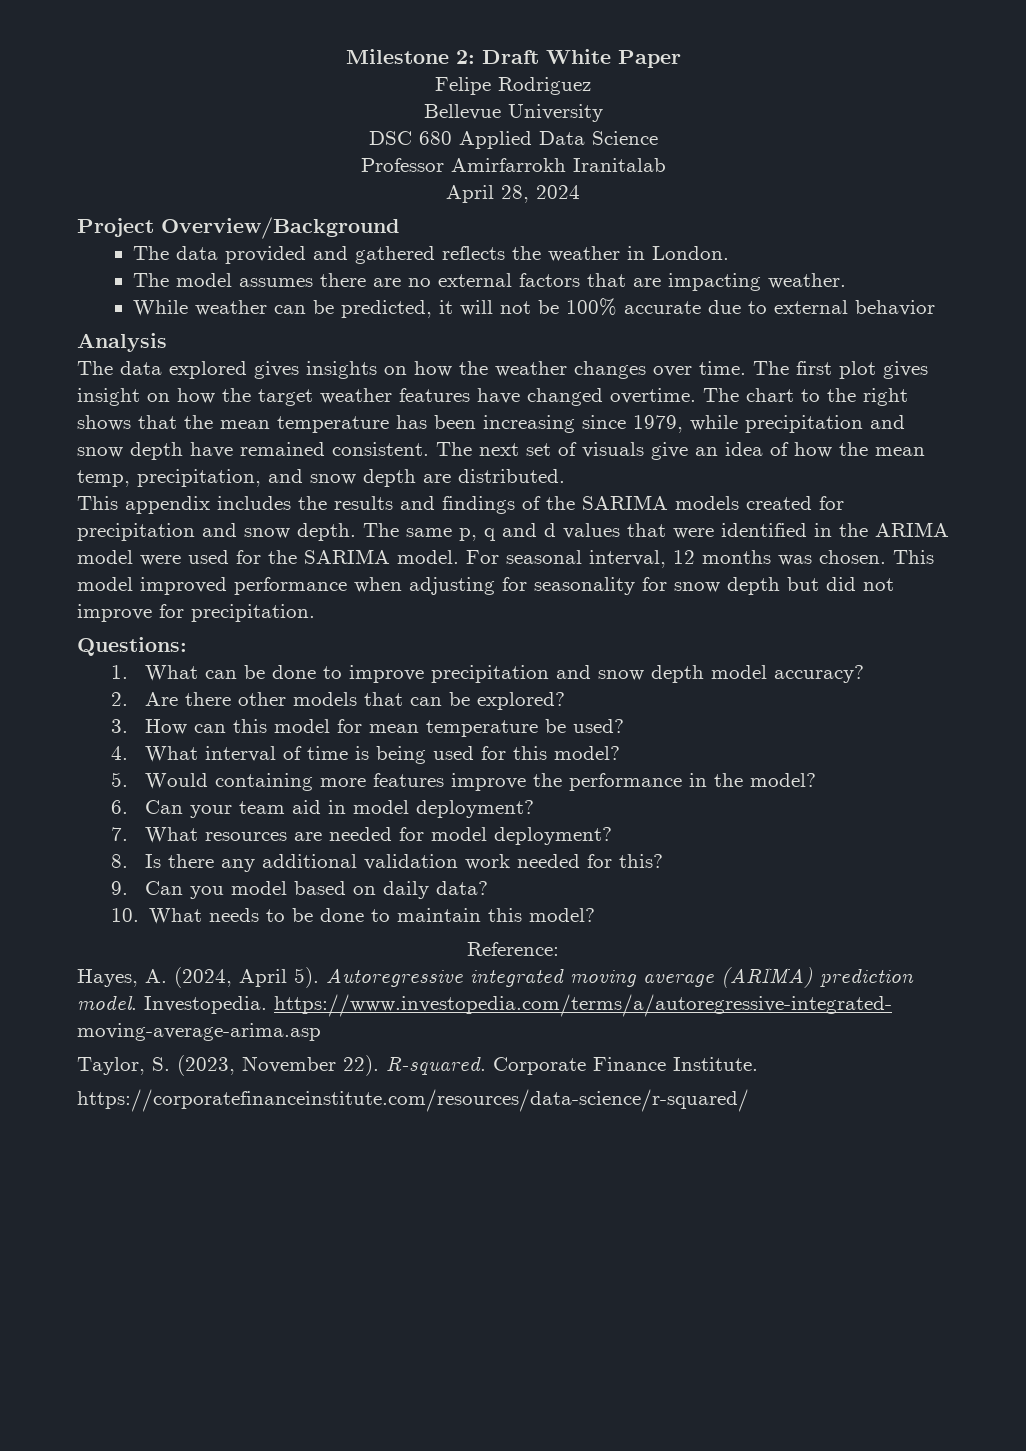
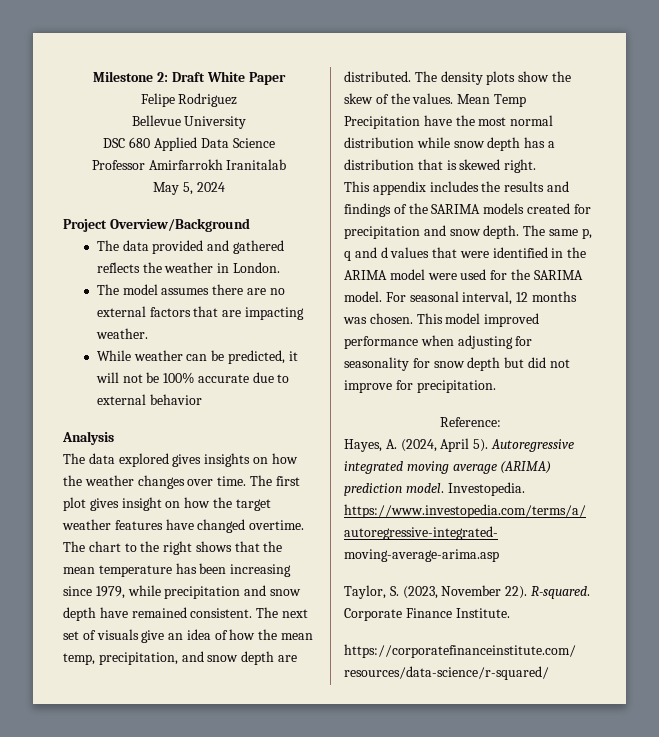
[446,185,529,203] April 28, -> [153,182,193,195] May 5,
(565, 476) none -> [414,71,571,85] [344,93,526,107] [344,115,554,129] [344,137,555,151] [344,159,537,173] The density plots show the skew of the values. Mean Temp Precipitation have the most normal distribution while snow depth has a distribution that is skewed right.
[77,637,187,656] [110,665,864,683] [110,692,565,710] [110,719,624,737] [110,746,620,764] [110,772,816,791] [110,800,534,818] [110,827,612,845] [110,854,663,872] [110,881,488,899] [110,908,596,924] // Questions: // 1. What can be done to improve precipitation and snow depth model accuracy? // 2. Are there other models that can be explored? // 3. How can this model for mean temperature be used? // 4. What interval of time is being used for this model? // 5. Would containing more features improve the performance in the model? // 6. Can your team aid in model deployment? // 7. What resources are needed for model deployment? // 8. Is there any additional validation work needed for this? // 9. Can you model based on daily data? // 10. What needs to be done to maintain this model? -> (496, 386) none

